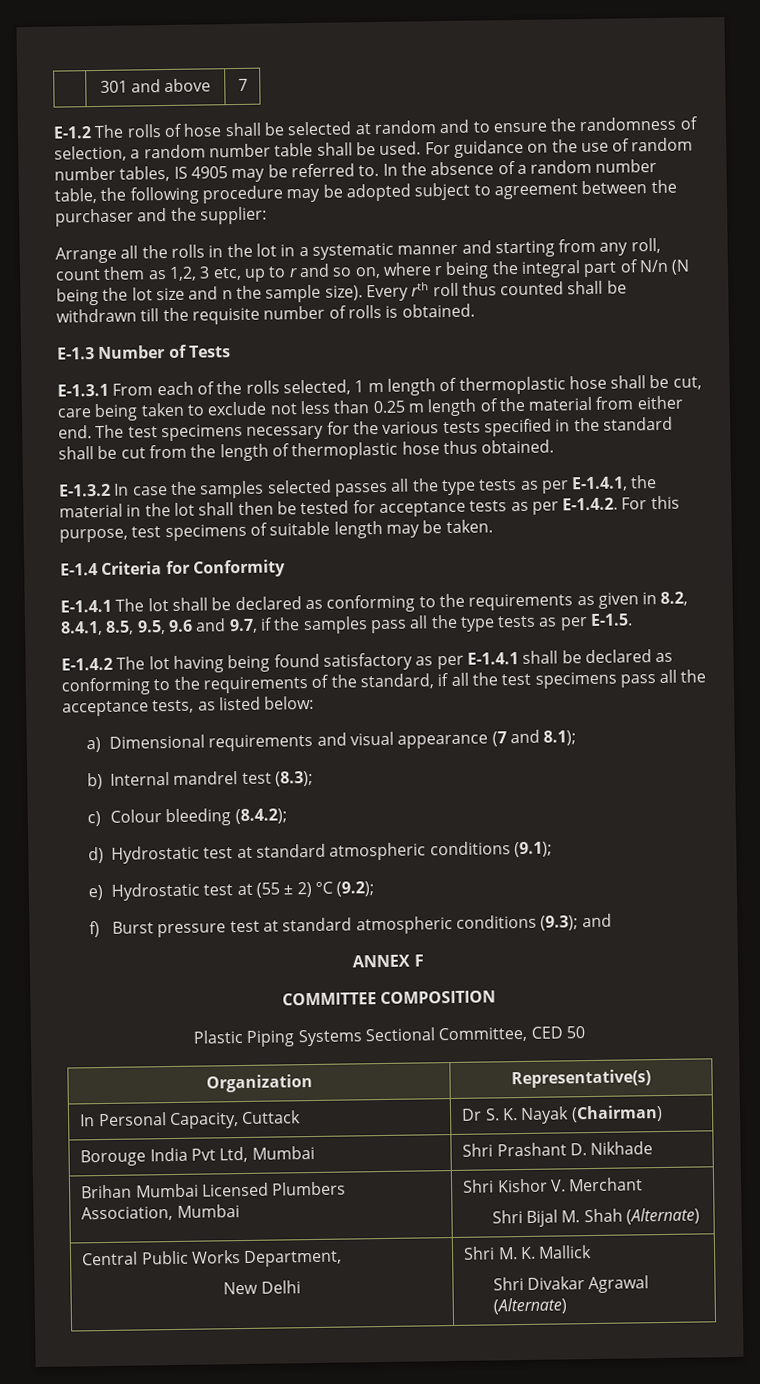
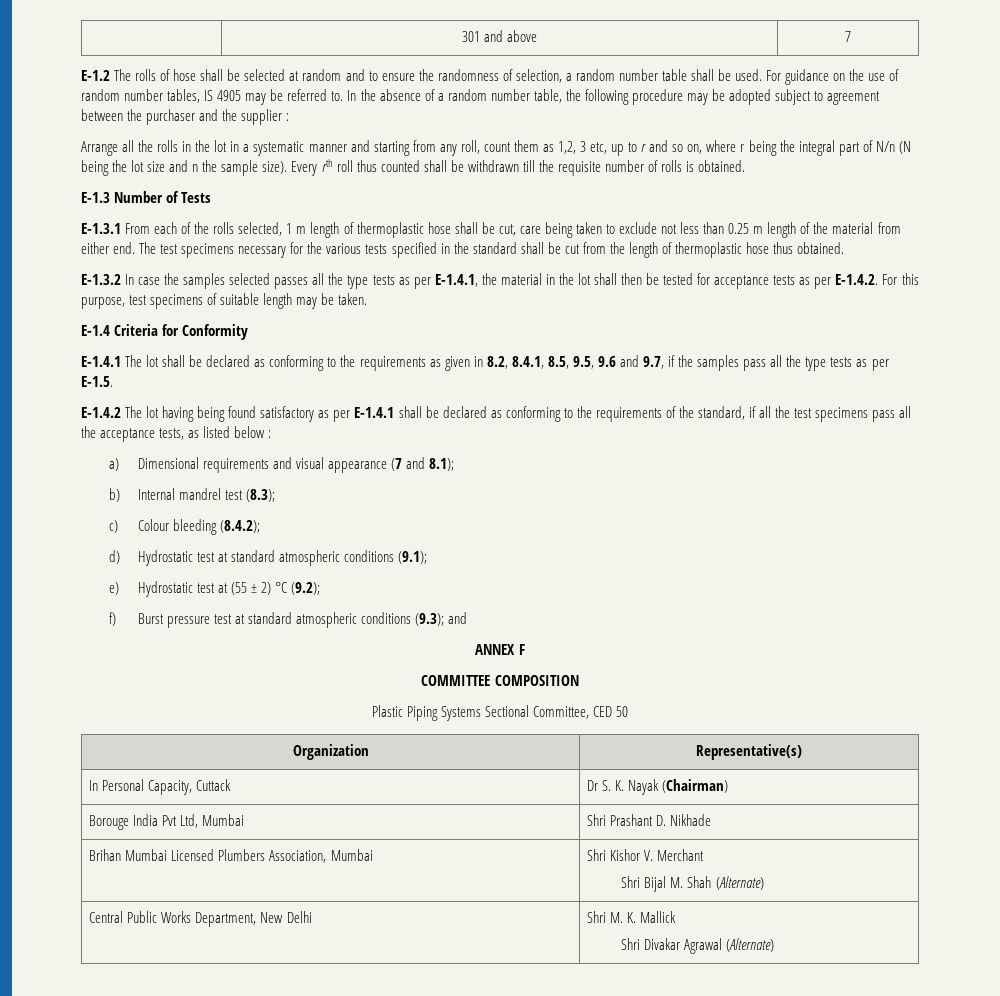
[199,206,267,225] supplier: -> [241,109,290,125] supplier :
[264,695,315,710] below: -> [234,426,272,438] below :
(343, 1258) // -> (257, 919) none

